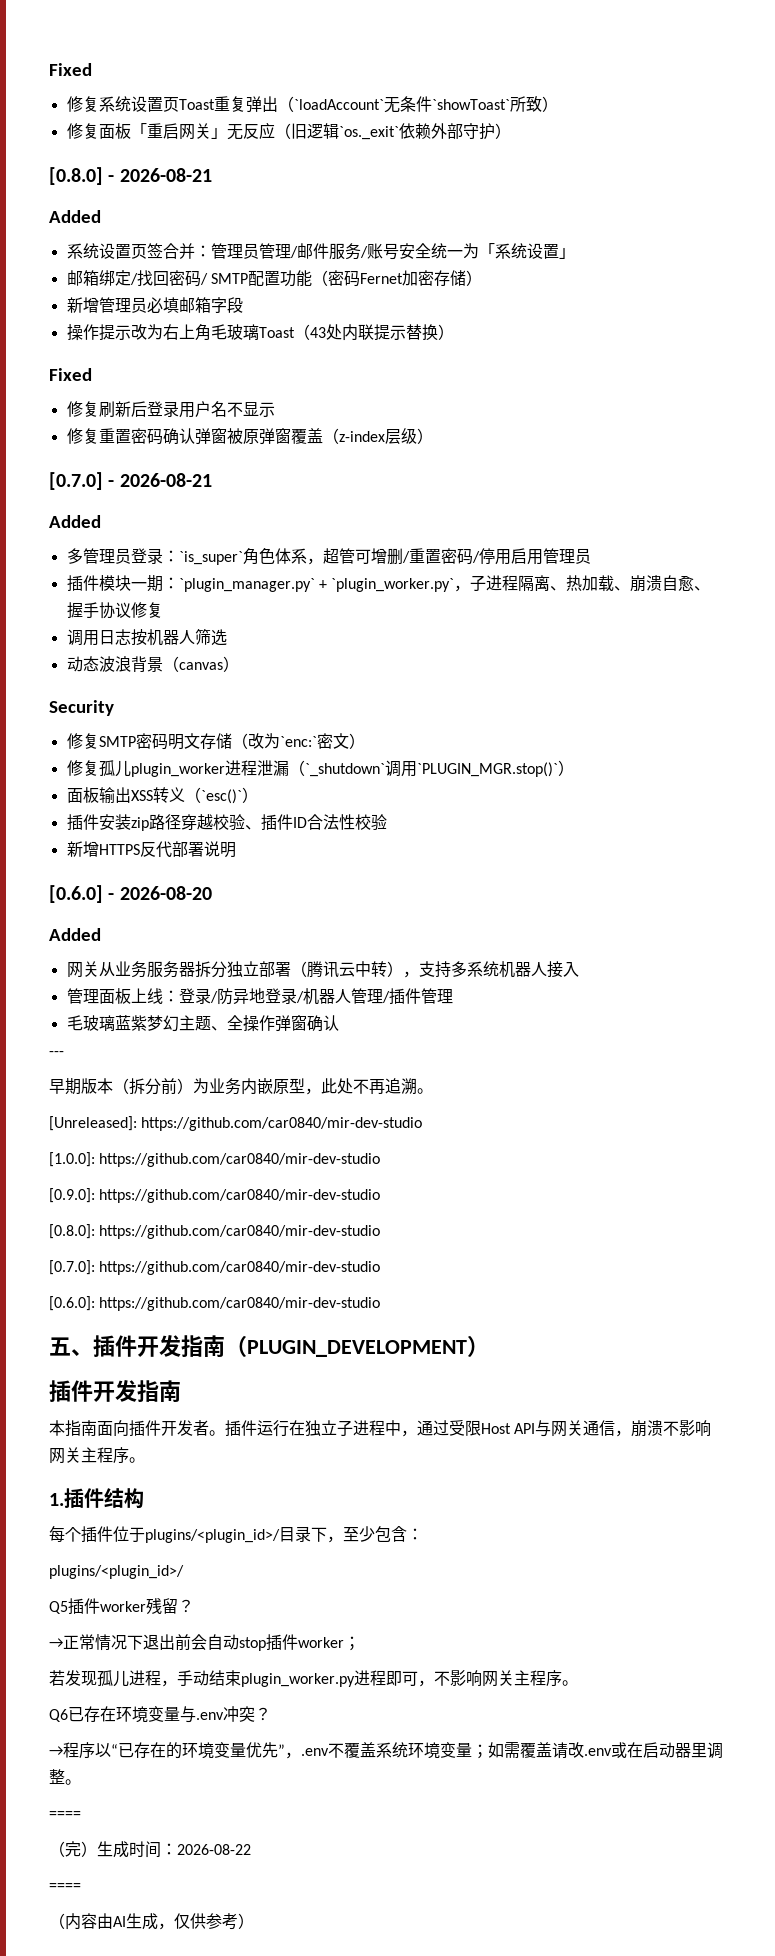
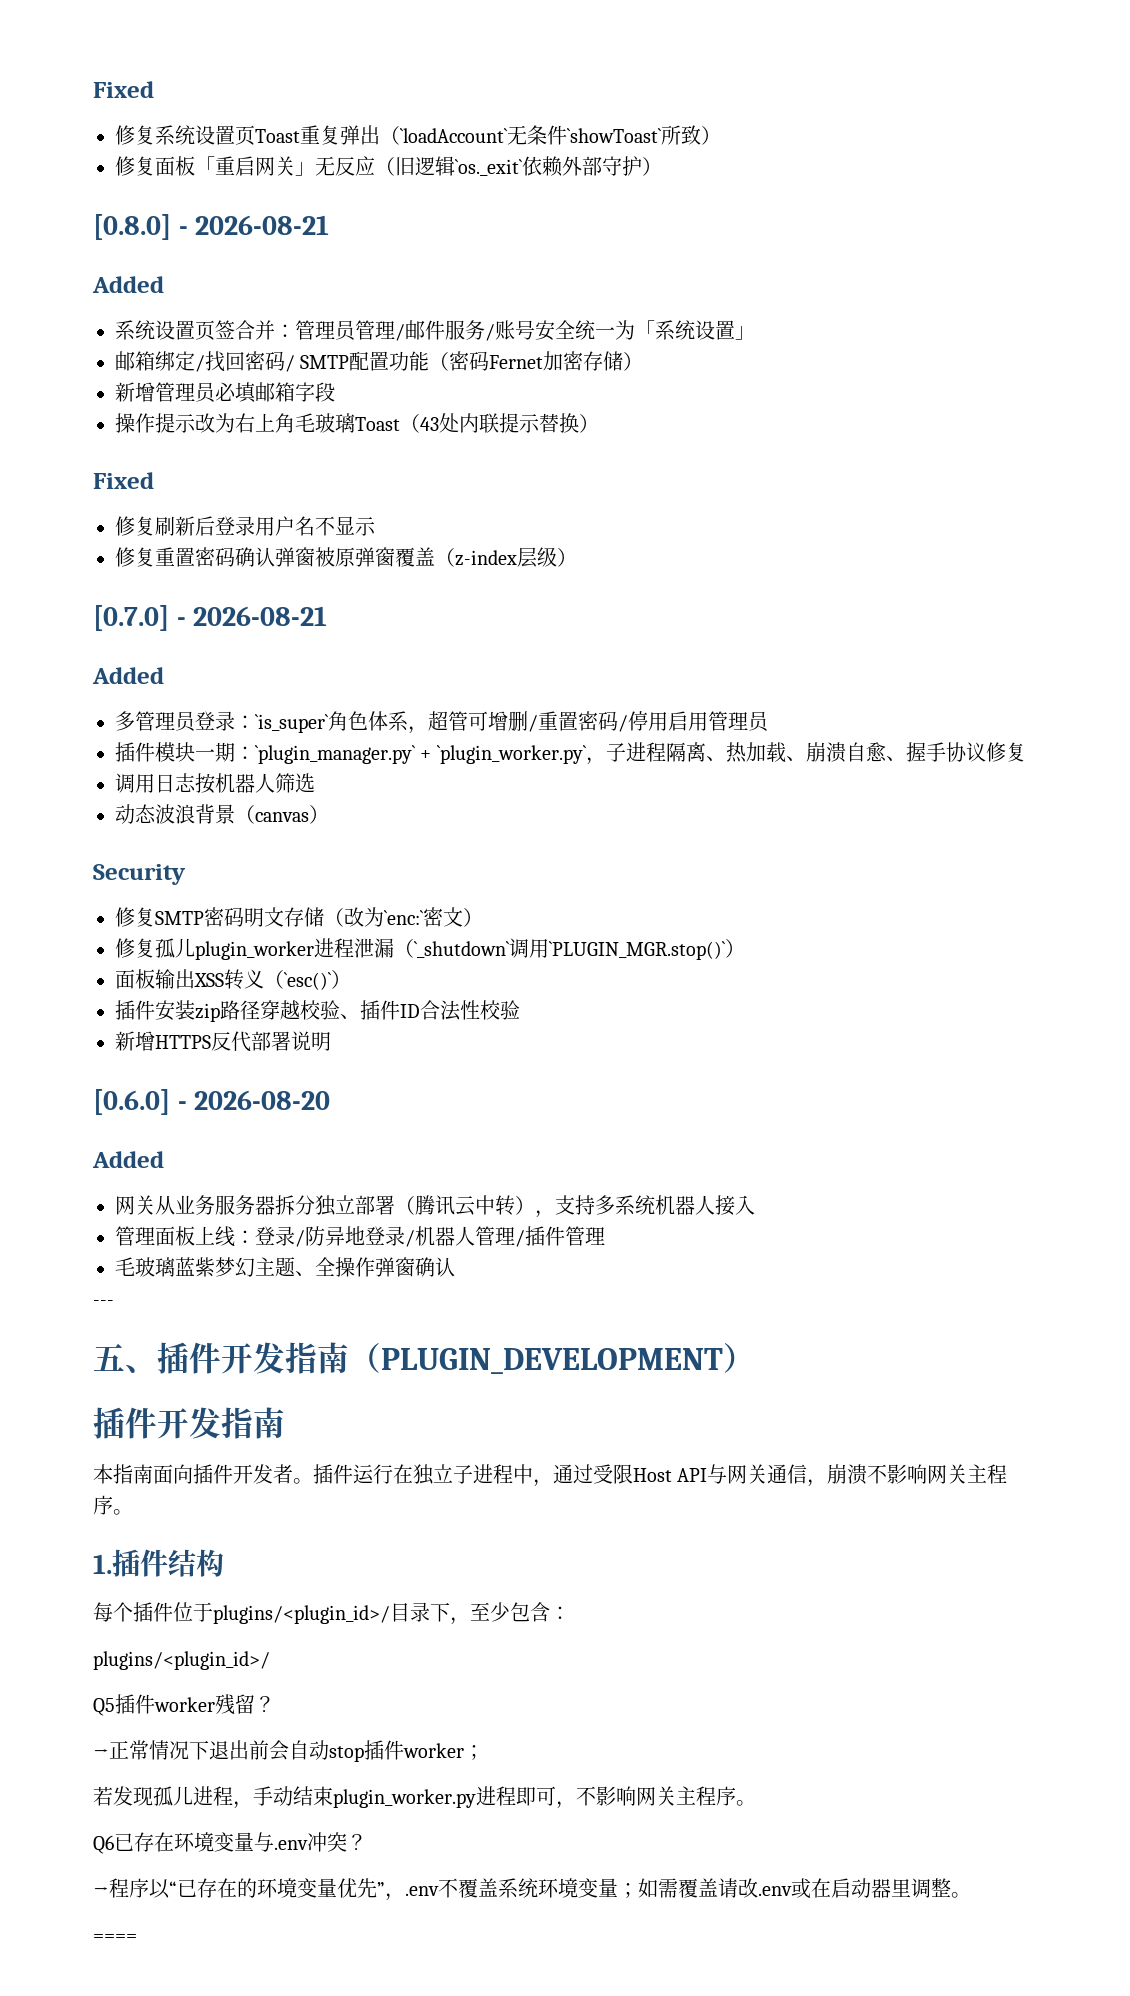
[49,1078,433,1095] [49,1116,423,1131] [49,1152,381,1167] [49,1188,381,1203] [49,1224,381,1239] [49,1260,381,1275] [49,1296,381,1311] // 早期版本（拆分前）为业务内嵌原型，此处不再追溯。 // [Unreleased]: https://github.com/car0840/mir-dev-studio // [1.0.0]: https://github.com/car0840/mir-dev-studio // [0.9.0]: https://github.com/car0840/mir-dev-studio // [0.8.0]: https://github.com/car0840/mir-dev-studio // [0.7.0]: https://github.com/car0840/mir-dev-studio // [0.6.0]: https://github.com/car0840/mir-dev-studio -> (114, 1303) none
[49,1841,251,1858] [49,1883,81,1891] [49,1913,254,1930] // （完）生成时间：2026-08-22 // ==== // （内容由AI生成，仅供参考） -> (137, 1938) none

